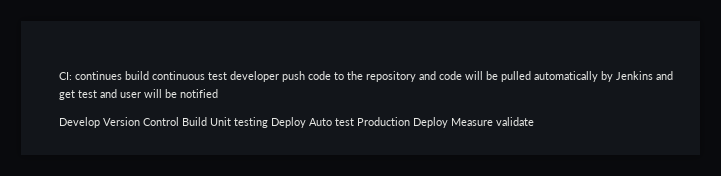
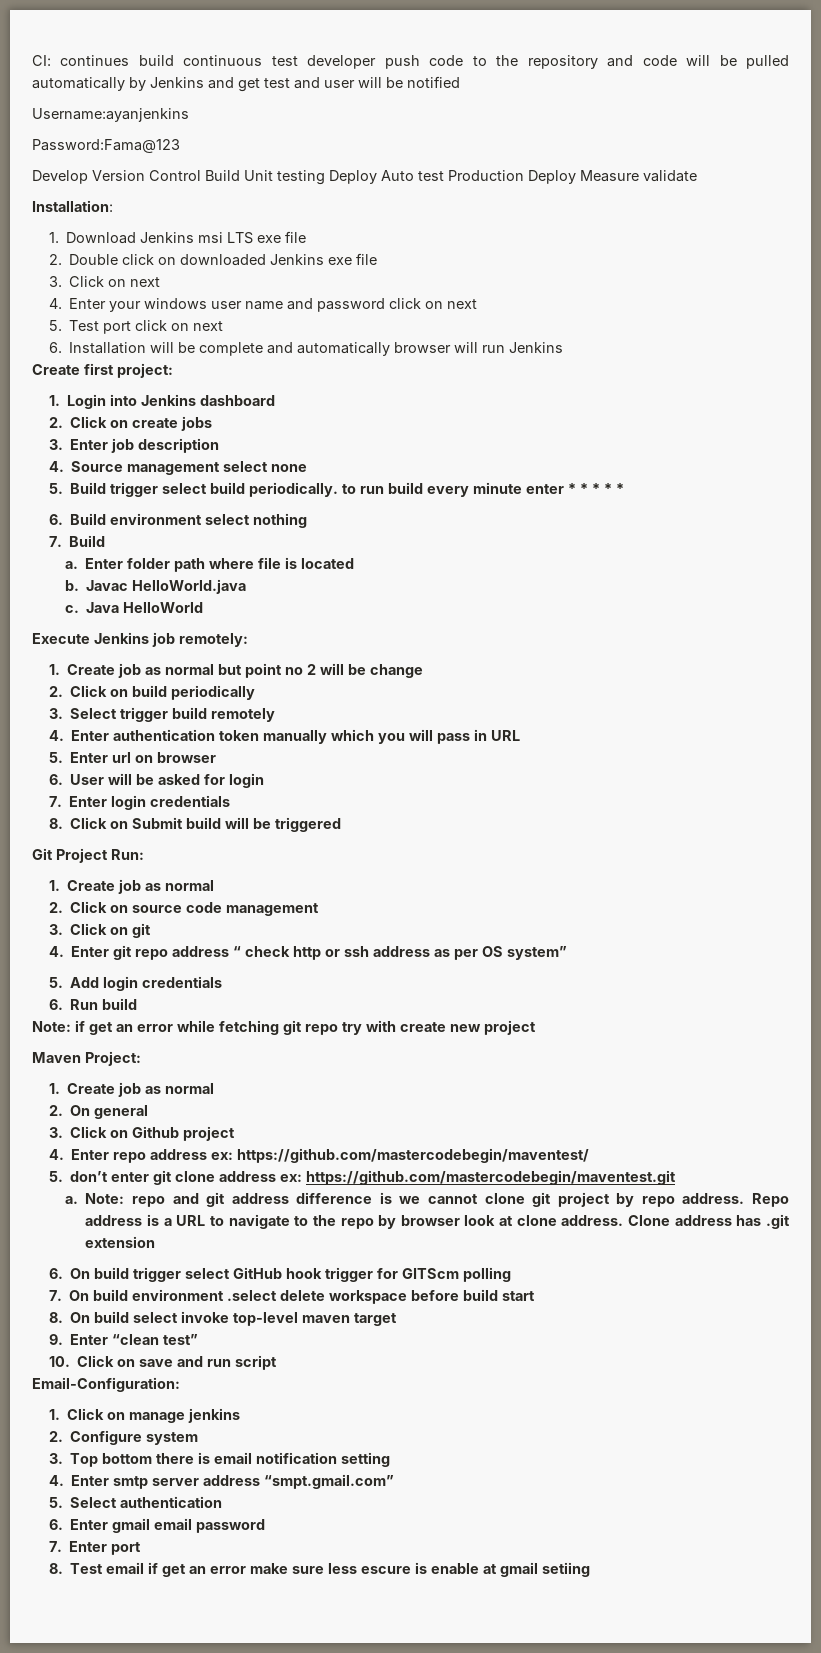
(218, 93) none -> [32,108,189,122] [32,139,180,153] // Username:ayanjenkins // Password:Fama@123
(534, 121) none -> [32,200,113,212] [48,231,306,244] [48,253,377,266] [48,276,160,287] [48,298,477,312] [48,320,223,334] [48,342,563,356] [32,363,173,378] [48,394,275,409] [48,416,212,431] [48,438,219,453] [48,461,307,475] [48,482,624,497] [48,513,307,528] [48,535,105,547] [65,557,355,572] [65,579,247,594] [65,602,204,613] [32,632,248,647] [48,663,423,678] [48,685,255,700] [48,707,275,722] [48,729,520,744] [48,752,216,763] [48,773,264,788] [48,795,230,810] [48,817,341,832] [32,848,144,863] [48,879,214,894] [48,901,319,916] [48,923,151,938] [48,945,567,960] [48,976,222,991] [48,998,137,1010] [32,1020,536,1035] [32,1051,141,1066] [48,1082,214,1097] [48,1105,148,1119] [48,1126,235,1141] [48,1148,589,1163] [48,1170,676,1185] [65,1192,789,1207] [85,1214,791,1229] [85,1236,156,1248] [48,1267,511,1282] [48,1289,535,1304] [48,1311,397,1326] [48,1334,198,1345] [48,1355,277,1370] [32,1377,180,1392] [48,1408,240,1423] [48,1430,198,1445] [48,1452,390,1467] [48,1474,394,1489] [48,1496,222,1508] [48,1518,265,1533] [48,1541,141,1555] [48,1562,590,1577] // Installation: // 1. Download Jenkins msi LTS exe file // 2. Double click on downloaded Jenkins exe file // 3. Click on next // 4. Enter your windows user name and password click on next // 5. Test port click on next // 6. Installation will be complete and automatically browser will run Jenkins // Create first project: // 1. Login into Jenkins dashboard // 2. Click on create jobs // 3. Enter job description // 4. Source management select none // 5. Build trigger select build periodically. to run build every minute enter * * * * * // 6. Build environment select nothing // 7. Build // a. Enter folder path where file is located // b. Javac HelloWorld.java // c. Java HelloWorld // Execute Jenkins job remotely: // 1. Create job as normal but point no 2 will be change // 2. Click on build periodically // 3. Select trigger build remotely // 4. Enter authentication token manually which you will pass in URL // 5. Enter url on browser // 6. User will be asked for login // 7. Enter login credentials // 8. Click on Submit build will be triggered // Git Project Run: // 1. Create job as normal // 2. Click on source code management // 3. Click on git // 4. Enter git repo address “ check http or ssh address as per OS system” // 5. Add login credentials // 6. Run build // Note: if get an error while fetching git repo try with create new project // Maven Project: // 1. Create job as normal // 2. On general // 3. Click on Github project // 4. Enter repo address ex: https://github.com/mastercodebegin/maventest/ // 5. don’t enter git clone address ex: https://github.com/mastercodebegin/maventest.git // a. Note: repo and git address difference is we cannot clone git project by repo address. Repo address is a URL to navigate to the repo by browser look at clone address. Clone address has .git extension // 6. On build trigger select GitHub hook trigger for GITScm polling // 7. On build environment .select delete workspace before build start // 8. On build select invoke top-level maven target // 9. Enter “clean test” // 10. Click on save and run script // Email-Configuration: // 1. Click on manage jenkins // 2. Configure system // 3. Top bottom there is email notification setting // 4. Enter smtp server address “smpt.gmail.com” // 5. Select authentication // 6. Enter gmail email password // 7. Enter port // 8. Test email if get an error make sure less escure is enable at gmail setiing

